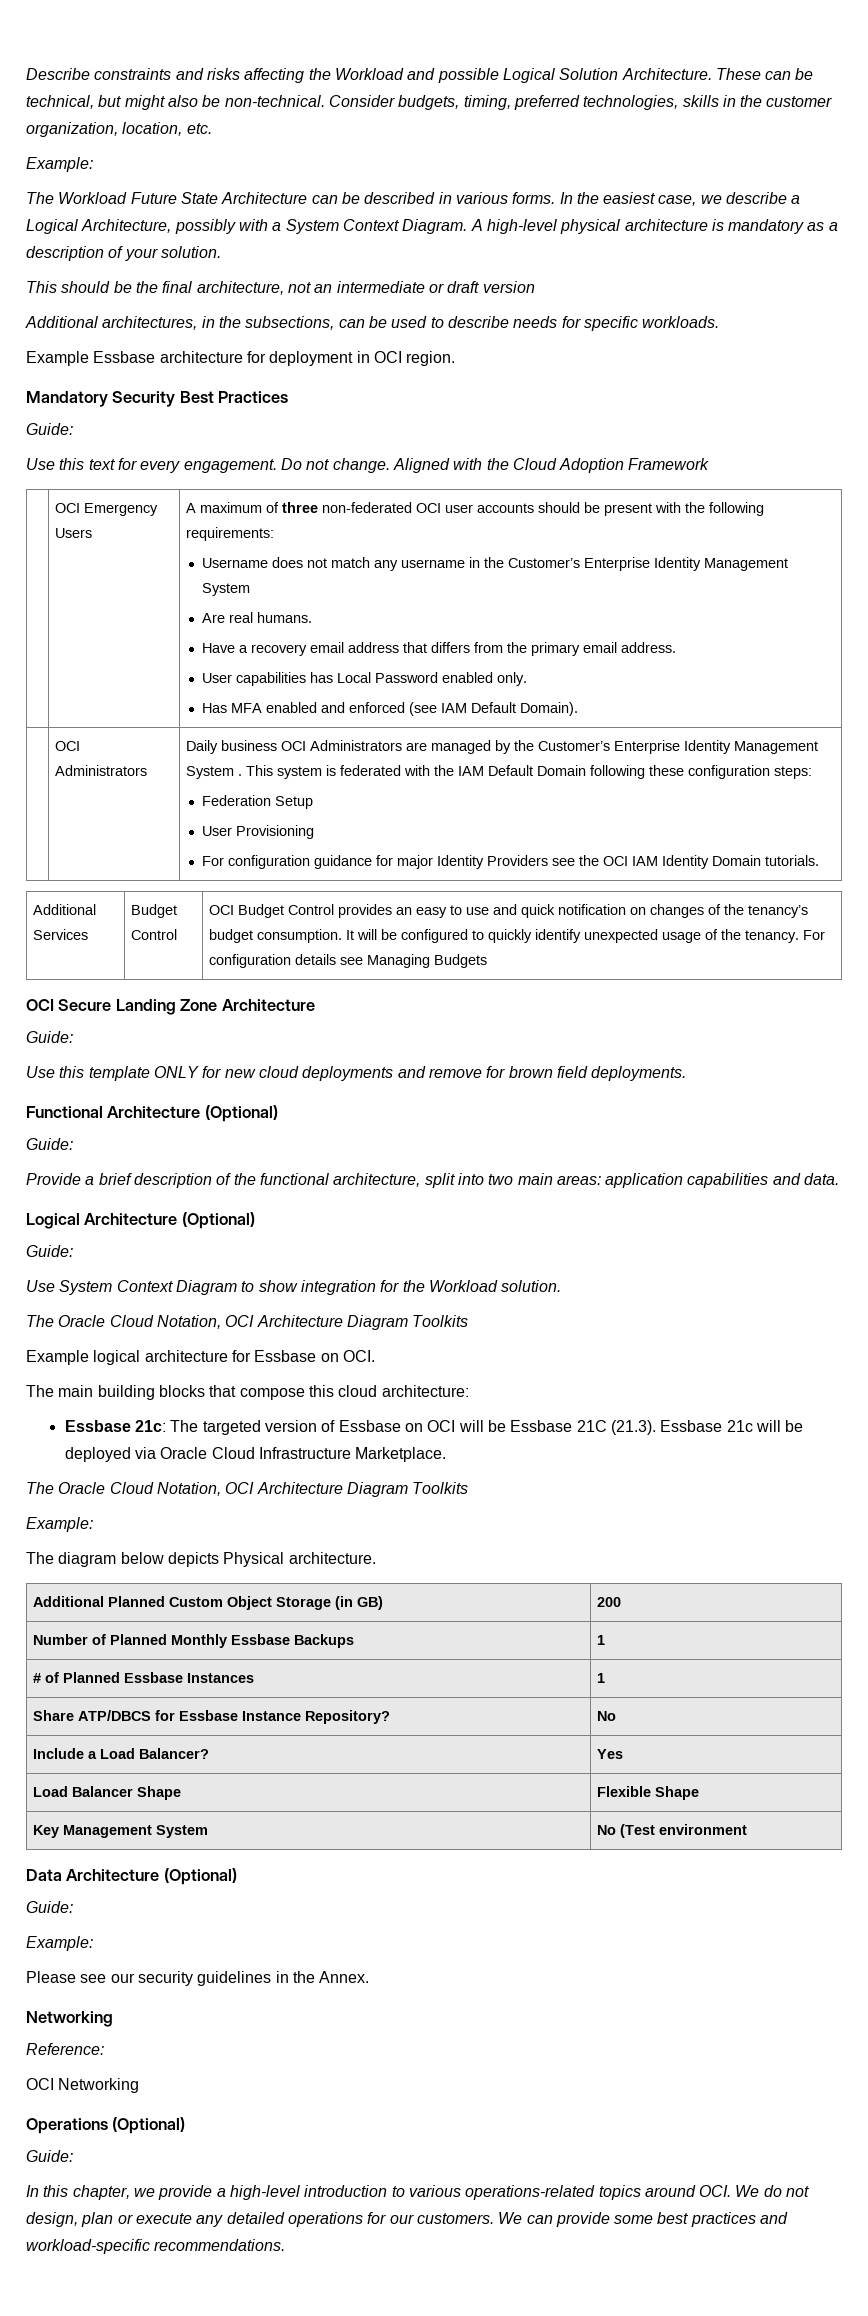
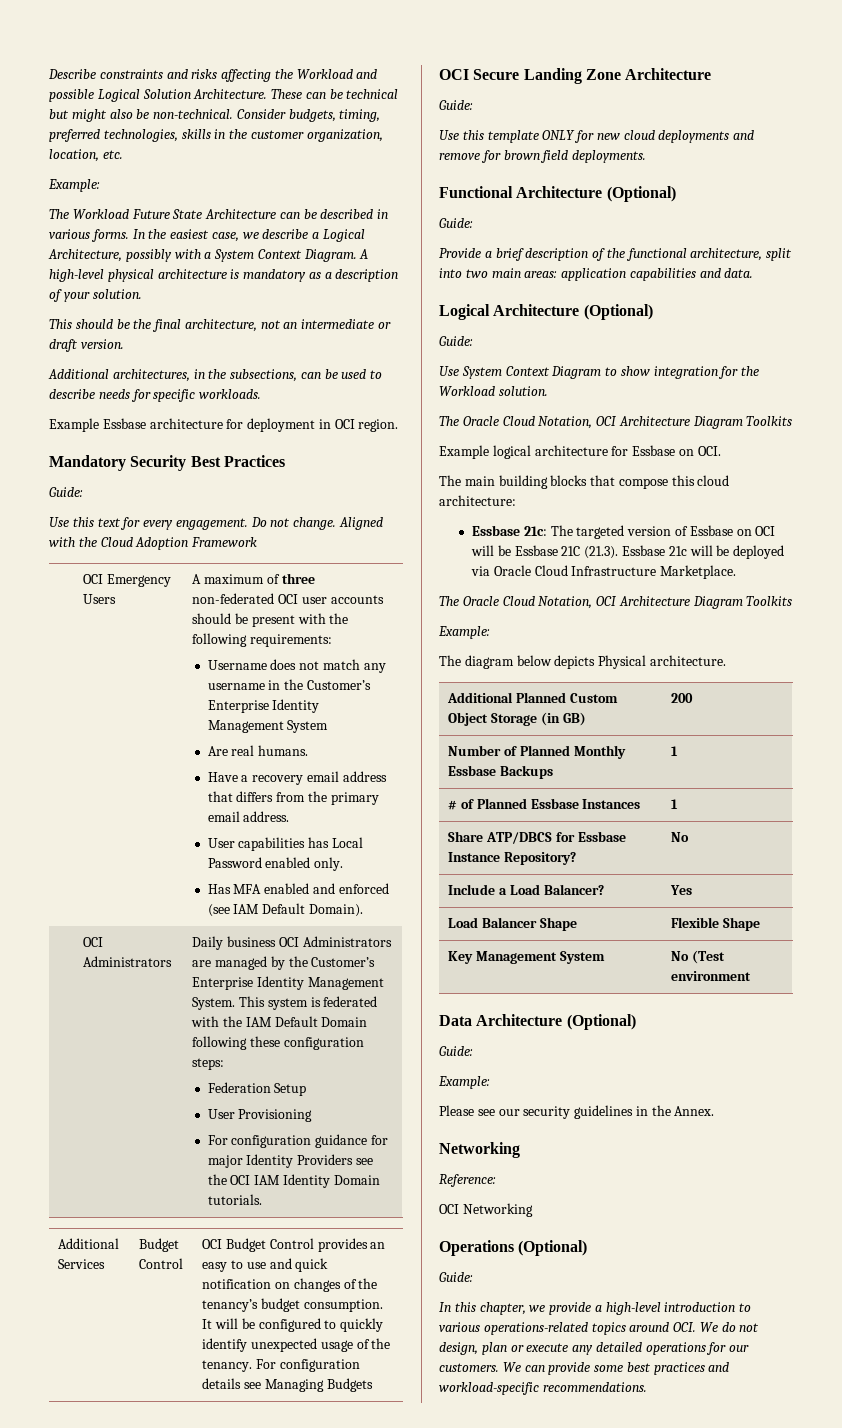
[26,95,94,109] technical, -> [346,89,399,99] technical
[482,281,535,293] version -> [80,339,124,349] version.
[186,766,243,779] System . -> [192,997,236,1010] System.

